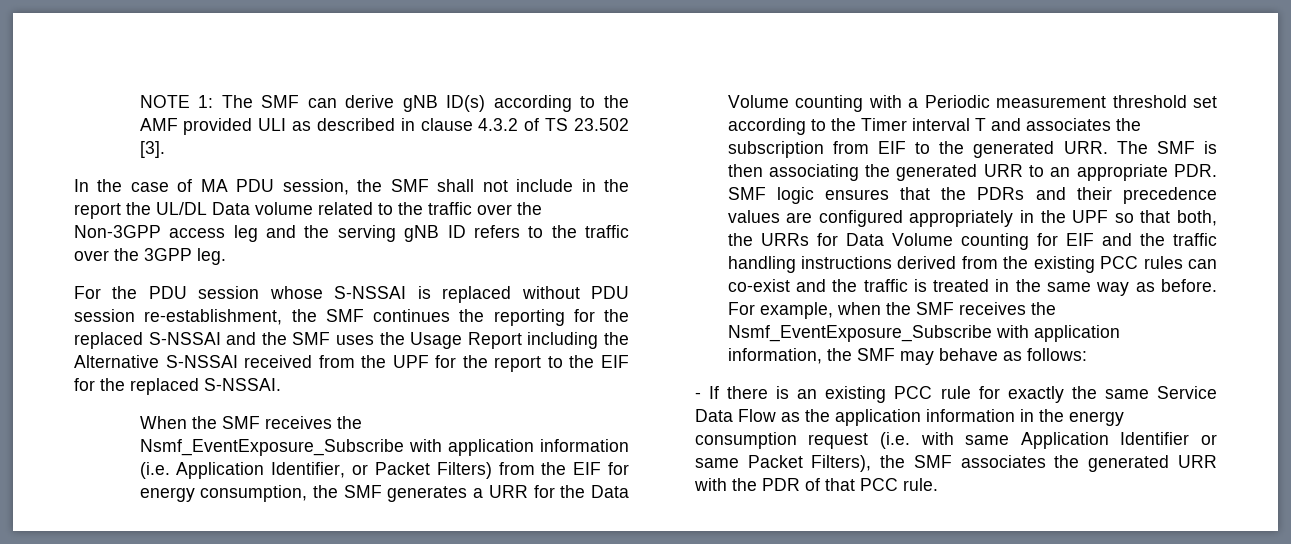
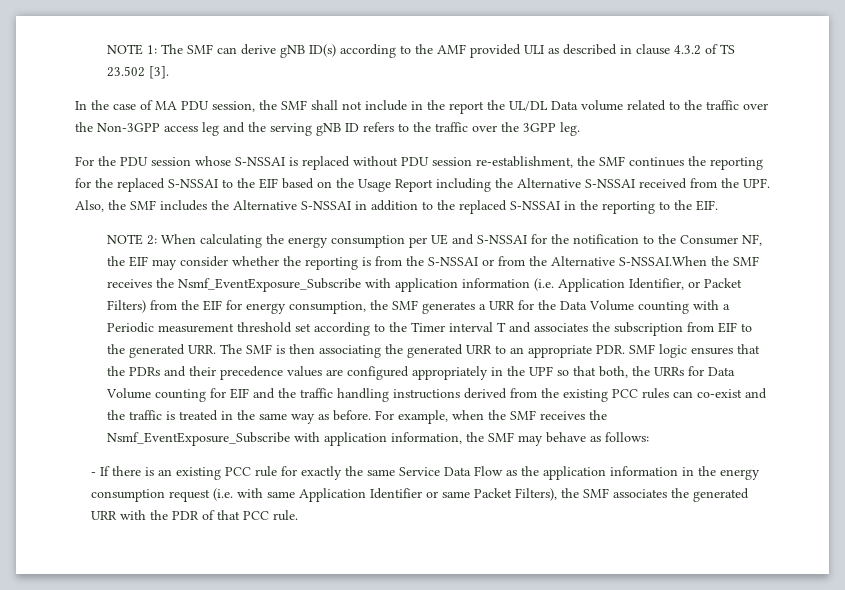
[226,332,374,345] and the SMF uses -> [222,178,332,189] to the EIF based on
[392,355,629,372] [74,378,281,395] [139,416,187,429] UPF for the report to the EIF for the replaced S-NSSAI. // When -> [743,178,770,188] [75,200,718,214] [107,234,763,248] [107,256,708,270] UPF. Also, the SMF includes the Alternative S-NSSAI in addition to the replaced S-NSSAI in the reporting to the EIF. // NOTE 2: When calculating the energy consumption per UE and S-NSSAI for the notification to the Consumer NF, the EIF may consider whether the reporting is from the S-NSSAI or from the Alternative S-NSSAI.When

